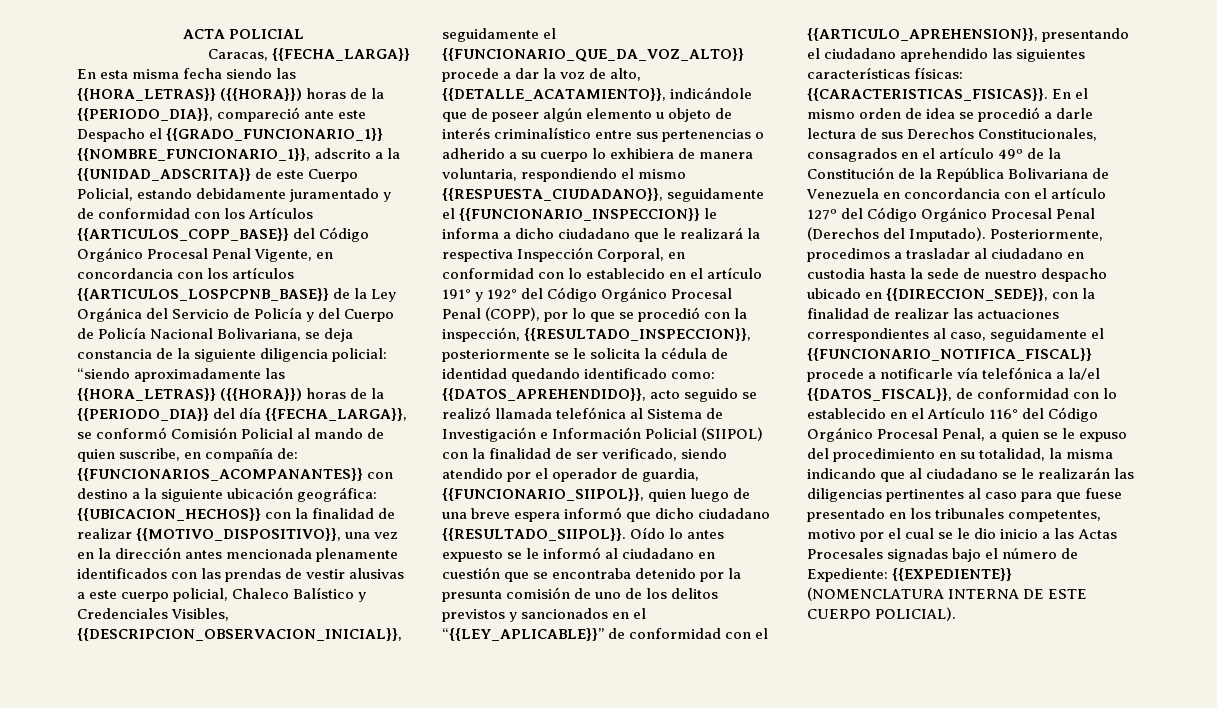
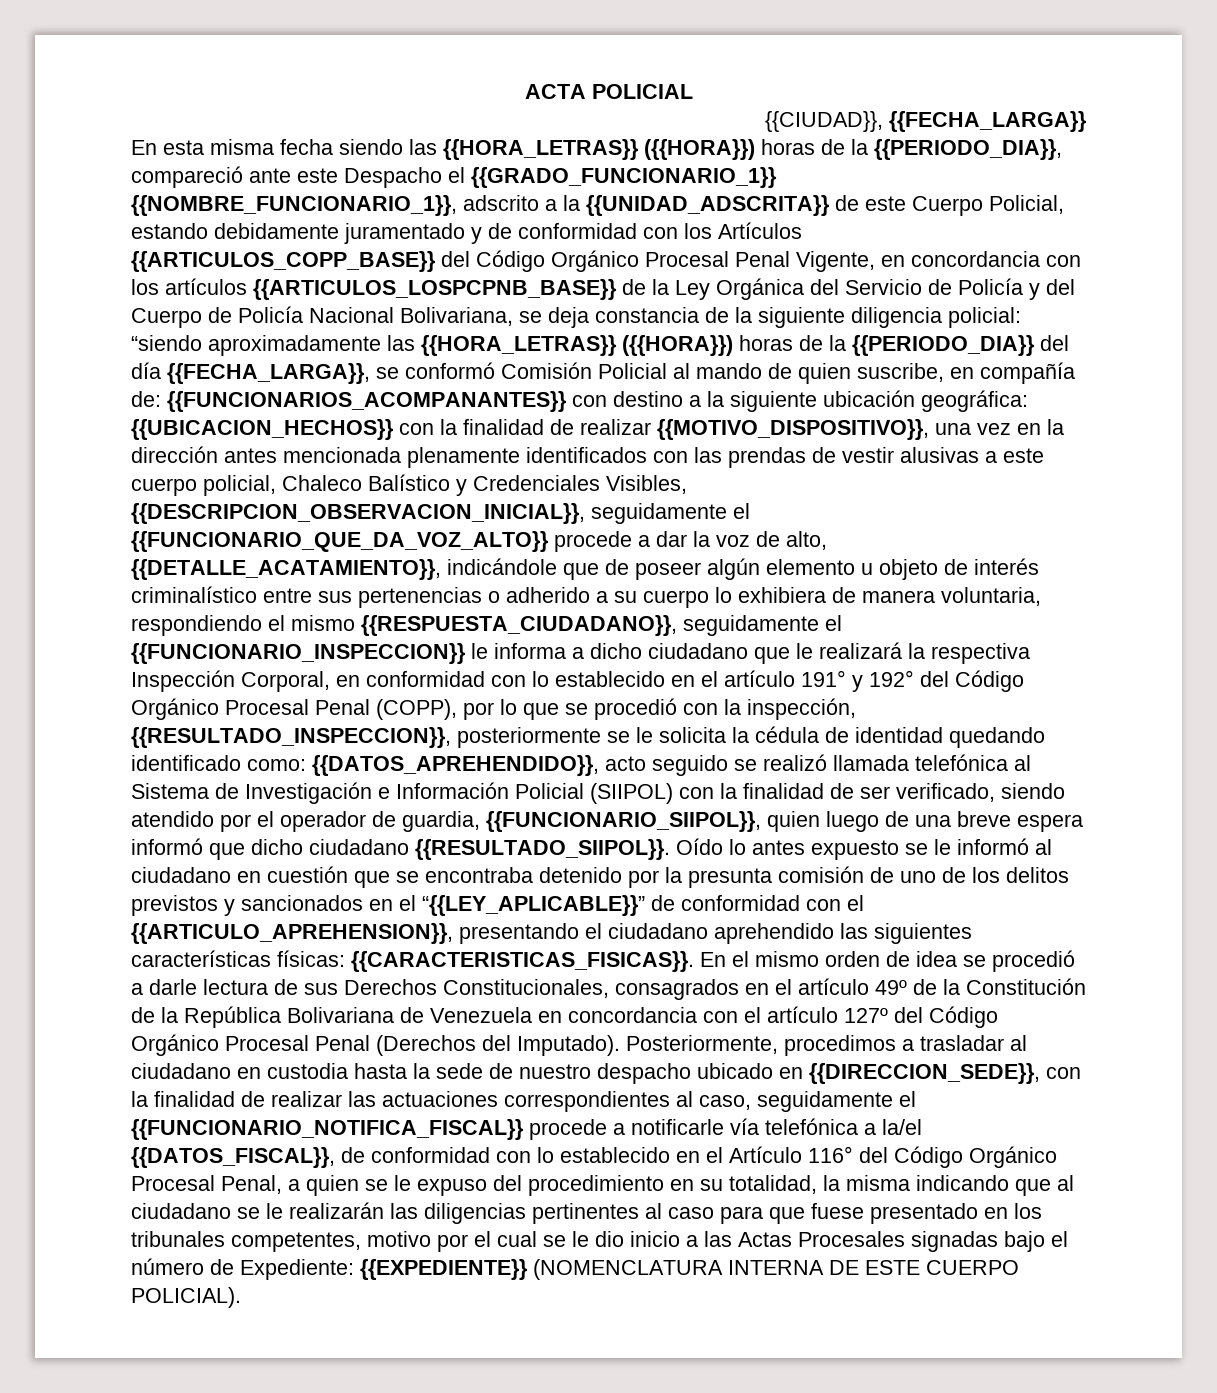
[207,49,268,61] Caracas, -> [765,111,883,132] {{CIUDAD}},

